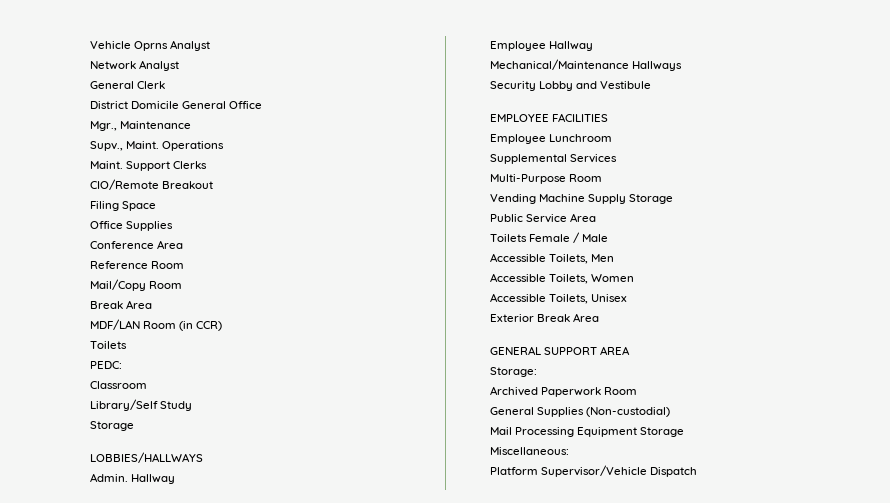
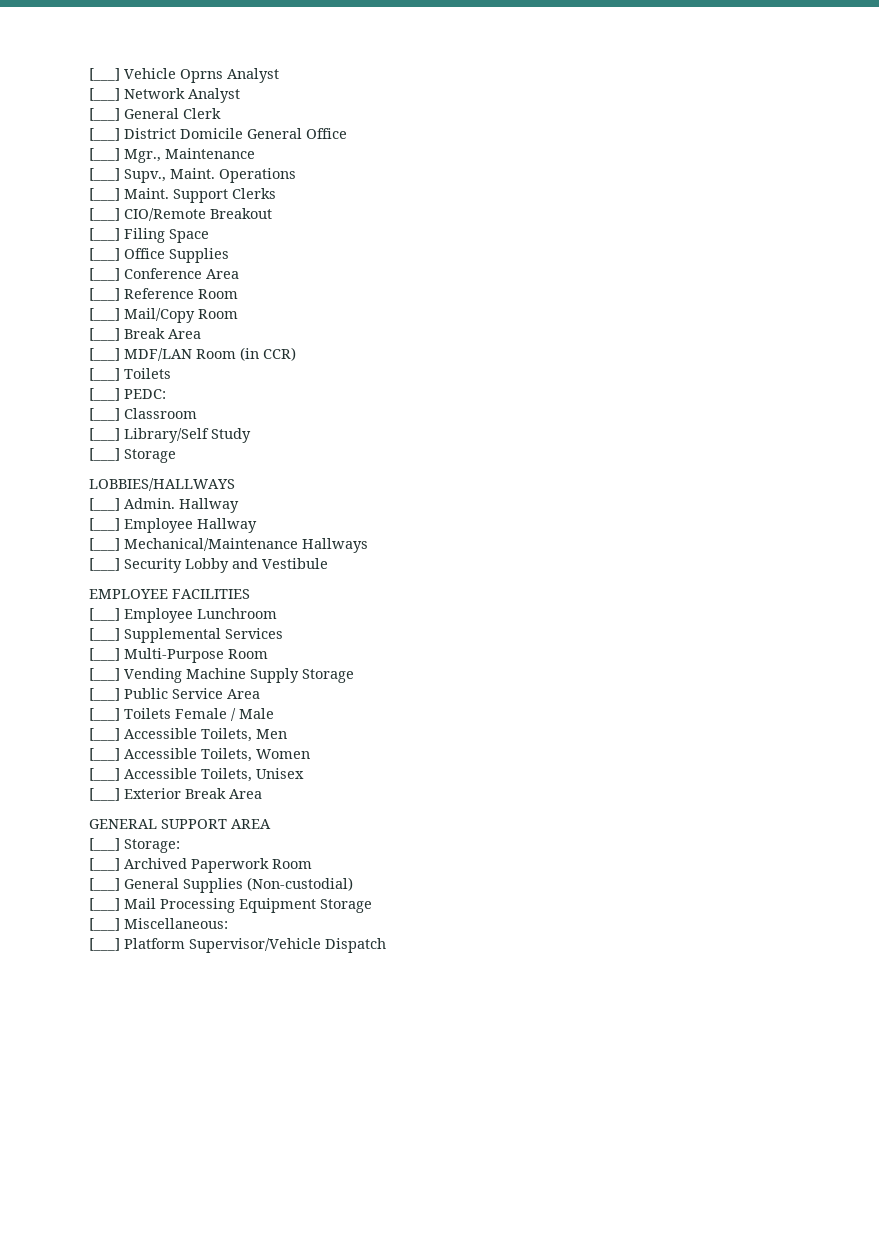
(90, 45) none -> [88,68,120,81] [___]
(211, 45) none -> [88,88,120,101] [___]
(180, 65) none -> [88,108,120,121] [___]
(166, 85) none -> [88,128,120,141] [___]
(263, 105) none -> [88,148,120,161] [___]
(192, 125) none -> [88,168,120,181] [___]
(225, 146) none -> [88,188,120,201] [___]
(208, 165) none -> [88,208,120,221] [___]
(214, 185) none -> [88,228,120,241] [___]
(157, 206) none -> [88,248,120,261] [___]
(174, 226) none -> [88,268,120,281] [___]
(184, 244) none -> [88,288,120,301] [___]
(185, 265) none -> [88,308,120,321] [___]
[90,300,153,309] Break Area // -> [88,328,201,341] [88,348,120,361] [___] Break Area // [___]
(223, 326) none -> [88,368,120,381] [___]
(128, 345) none -> [88,388,120,401] [___]
(123, 365) none -> [88,408,120,421] [___]
(148, 385) none -> [88,428,120,441] [___]
(193, 406) none -> [88,448,120,461] [___]
(204, 457) none -> [88,498,120,511] [___]
(176, 479) none -> [88,518,120,531] [___]
(594, 46) none -> [88,538,120,551] [___]
(683, 66) none -> [88,558,120,571] [___]
(609, 117) none -> [88,608,120,621] [___]
(613, 138) none -> [88,628,120,641] [___]
(618, 158) none -> [88,648,120,661] [___]
(603, 178) none -> [88,668,120,681] [___]
(674, 199) none -> [88,688,120,701] [___]
(597, 217) none -> [88,708,120,721] [___]
(609, 238) none -> [88,728,120,741] [___]
(615, 258) none -> [88,748,120,761] [___]
(635, 278) none -> [88,768,120,781] [___]
(628, 298) none -> [88,788,120,801] [___]
(631, 350) none -> [88,838,120,851] [___]
(538, 372) none -> [88,858,120,871] [___]
(638, 391) none -> [88,878,120,891] [___]
(671, 412) none -> [88,898,120,911] [___]
(685, 432) none -> [88,918,120,931] [___]
(570, 451) none -> [88,938,120,951] [___]

